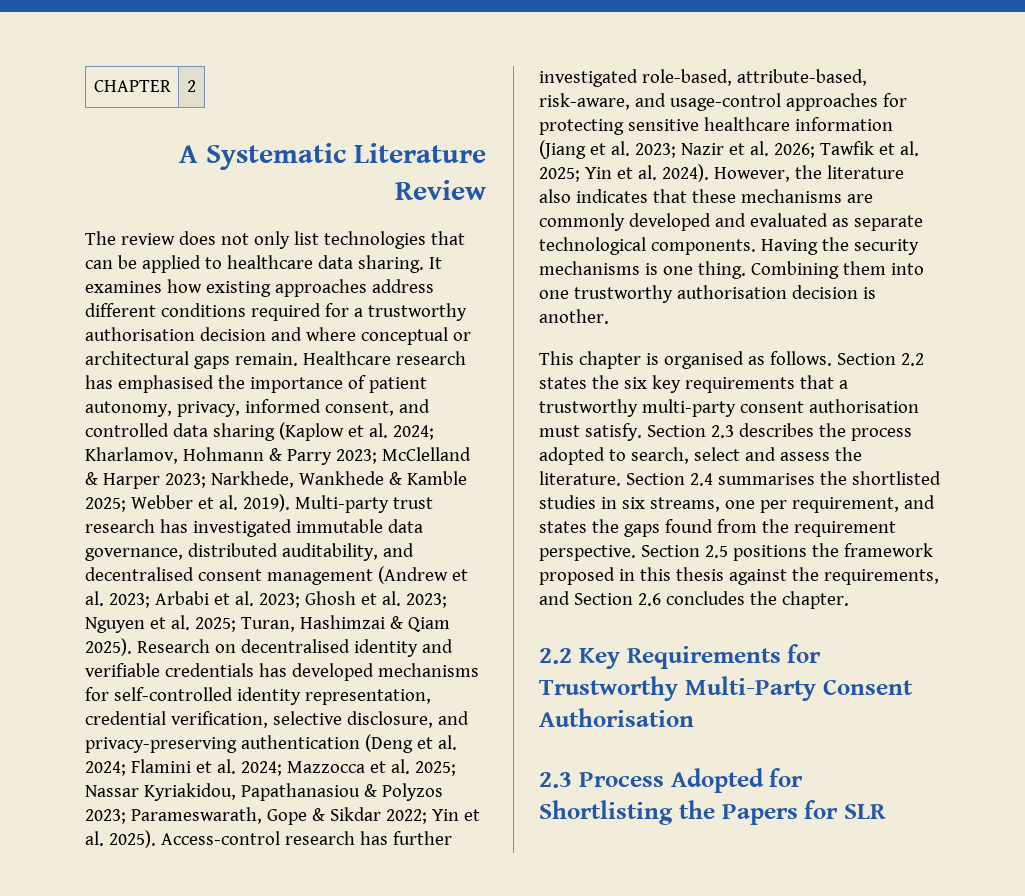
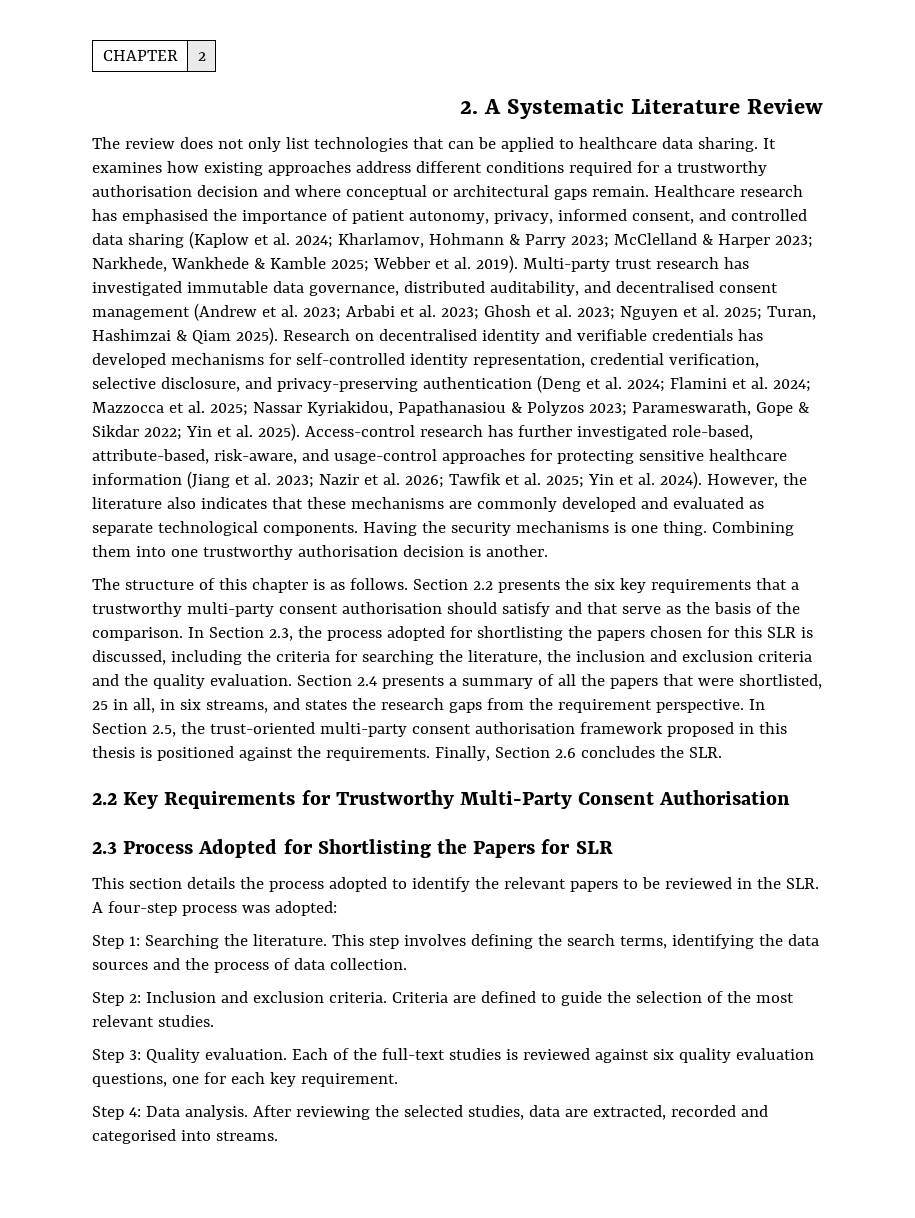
(196, 86) none -> [459,101,478,114] 2.
[539,351,574,365] This -> [92,578,247,590] The structure of this
[663,351,744,369] organised -> (325, 584) none
[539,377,587,389] states -> [497,580,560,593] presents
[539,423,912,441] [539,447,862,465] [539,471,941,486] [539,495,899,513] must satisfy. Section 2.3 describes the process adopted to search, select and assess the literature. Section 2.4 summarises the shortlisted studies in six streams, one per requirement, -> [446,602,800,617] [92,626,813,641] [92,650,812,665] [92,674,822,689] [92,698,268,713] should satisfy and that serve as the basis of the comparison. In Section 2.3, the process adopted for shortlisting the papers chosen for this SLR is discussed, including the criteria for searching the literature, the inclusion and exclusion criteria and the quality evaluation. Section 2.4 presents a summary of all the papers that were shortlisted, 25 in all, in six streams,
[623,519,713,537] gaps found -> [380,698,482,713] research gaps
[640,543,839,561] Section 2.5 positions the -> [748,699,765,710] [92,722,575,737] In Section 2.5, the trust-oriented multi-party consent authorisation
[728,567,939,585] [539,591,570,605] against the requirements, and -> [139,746,490,761] is positioned against the requirements. Finally,
[781,591,849,609] chapter. -> [688,747,722,758] SLR.
(886, 811) none -> [92,877,819,892] [92,901,337,916] [92,934,819,949] [92,958,407,973] [92,991,794,1006] [92,1015,214,1027] [92,1048,814,1063] [92,1072,398,1087] [92,1105,768,1120] [92,1129,278,1144] // This section details the process adopted to identify the relevant papers to be reviewed in the SLR. A four-step process was adopted: // Step 1: Searching the literature. This step involves defining the search terms, identifying the data sources and the process of data collection. // Step 2: Inclusion and exclusion criteria. Criteria are defined to guide the selection of the most relevant studies. // Step 3: Quality evaluation. Each of the full-text studies is reviewed against six quality evaluation questions, one for each key requirement. // Step 4: Data analysis. After reviewing the selected studies, data are extracted, recorded and categorised into streams.

